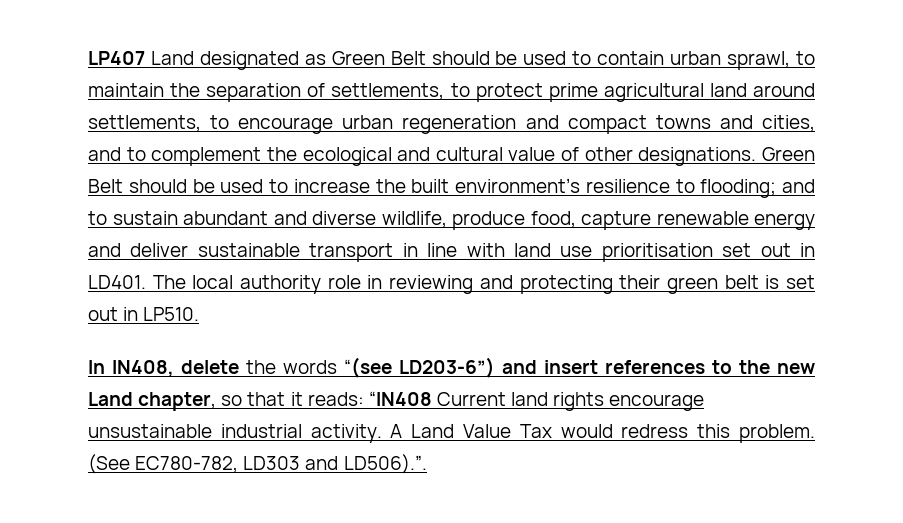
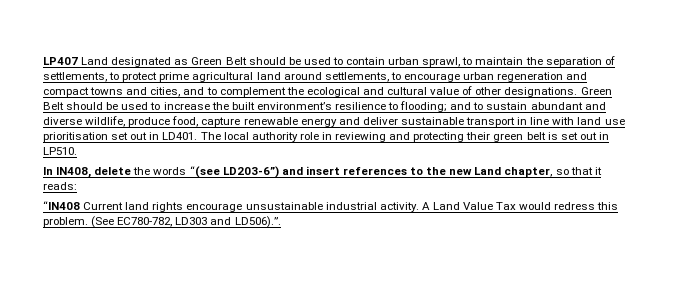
(364, 399) none -> (77, 186) //

